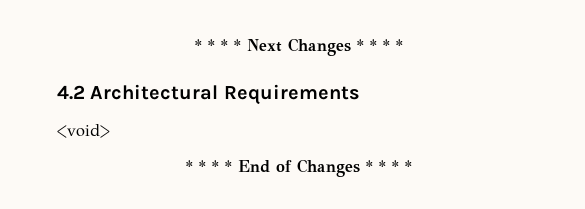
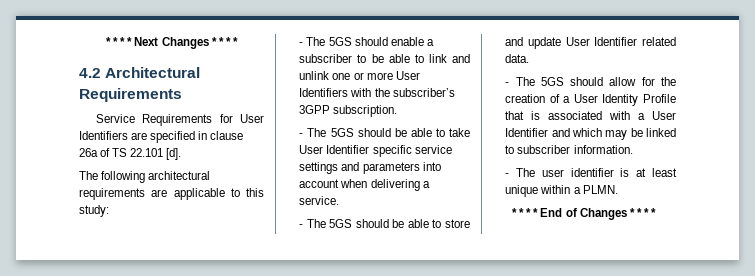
[57,124,110,138] <void> -> [95,114,264,126] [79,131,244,143] [79,148,182,160] [79,171,211,183] [79,188,264,200] [79,205,109,217] [299,37,434,46] [299,54,470,63] [299,71,420,80] [299,88,455,97] [299,105,398,117] [299,128,470,137] [299,145,452,157] [299,162,441,174] [299,179,430,191] [299,196,340,205] [299,219,470,228] [505,37,676,49] [505,54,530,63] [505,77,676,86] [505,94,676,106] [505,111,676,120] [505,128,676,140] [505,145,633,154] [505,168,677,177] [505,185,618,197] Service Requirements for User Identifiers are specified in clause 26a of TS 22.101 [d]. // The following architectural requirements are applicable to this study: // - The 5GS should enable a subscriber to be able to link and unlink one or more User Identifiers with the subscriber’s 3GPP subscription. // - The 5GS should be able to take User Identifier specific service settings and parameters into account when delivering a service. // - The 5GS should be able to store and update User Identifier related data. // - The 5GS should allow for the creation of a User Identity Profile that is associated with a User Identifier and which may be linked to subscriber information. // - The user identifier is at least unique within a PLMN.

